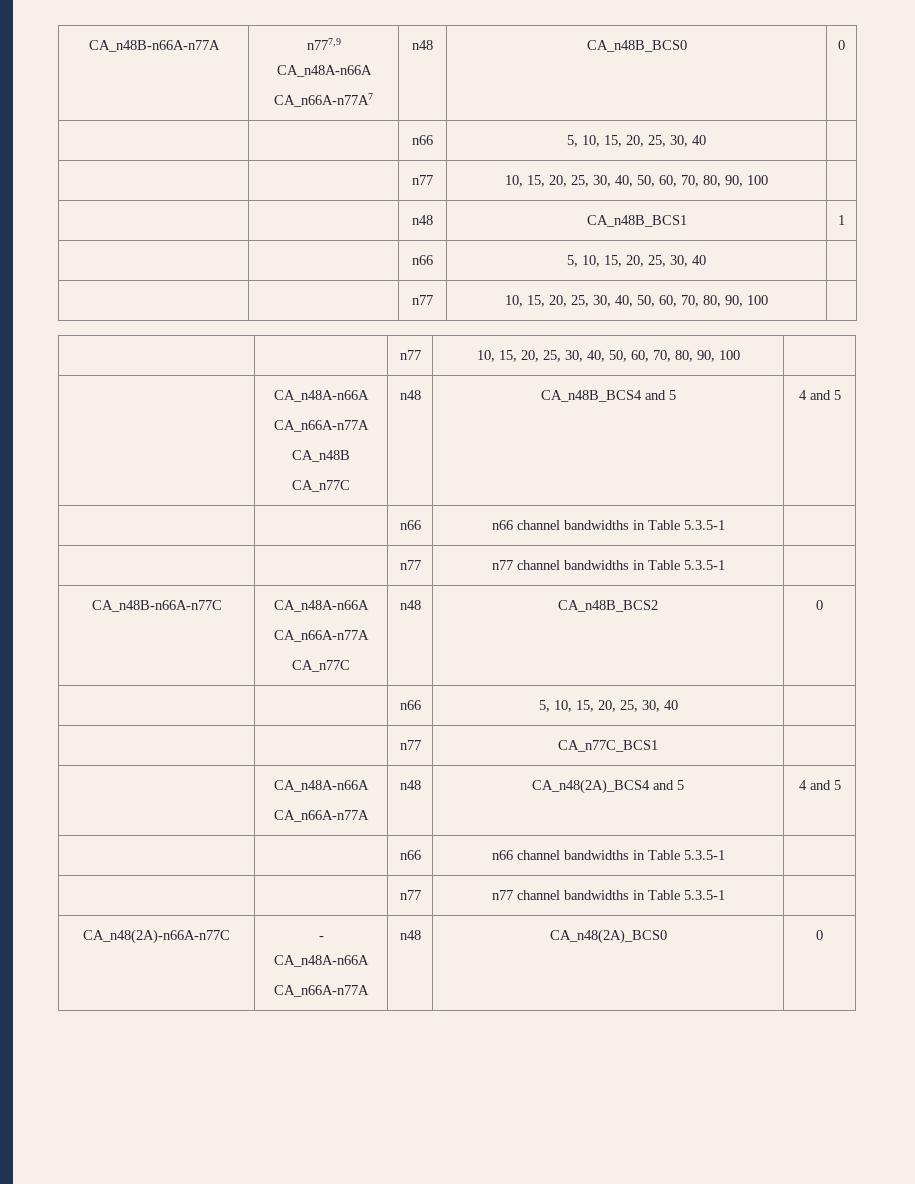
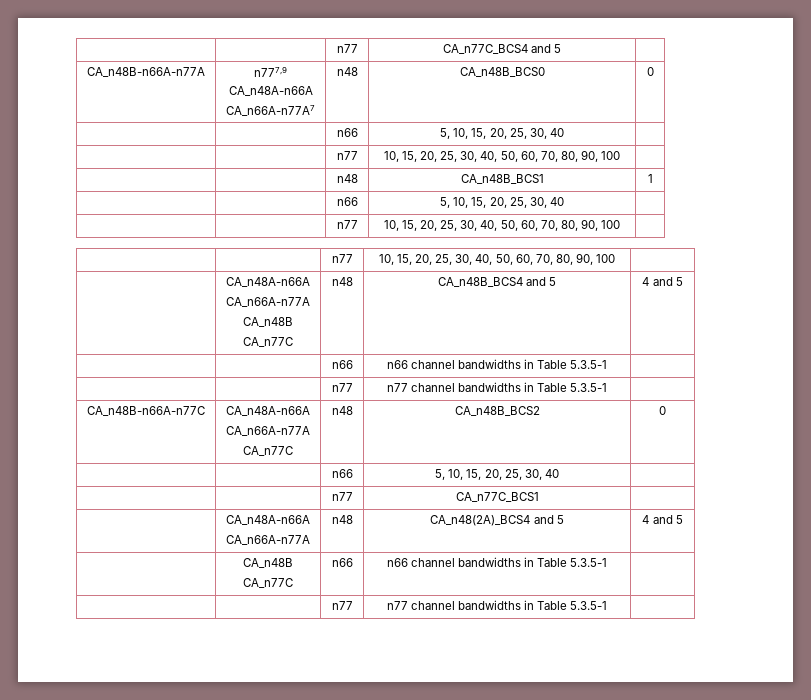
(88, 46) none -> [336,44,358,53] [442,44,562,54] | | n77 | CA_n77C_BCS4 and 5 | //
(841, 785) none -> [243,558,293,568] [243,578,293,588] CA_n48B // CA_n77C
[83,929,230,944] [318,936,324,940] [274,955,369,967] [274,985,369,997] [399,930,421,940] [549,929,667,944] [816,930,823,940] // CA_n48(2A)-n66A-n77C | - // CA_n48A-n66A // CA_n66A-n77A | n48 | CA_n48(2A)_BCS0 | 0 -> (608, 605) none

